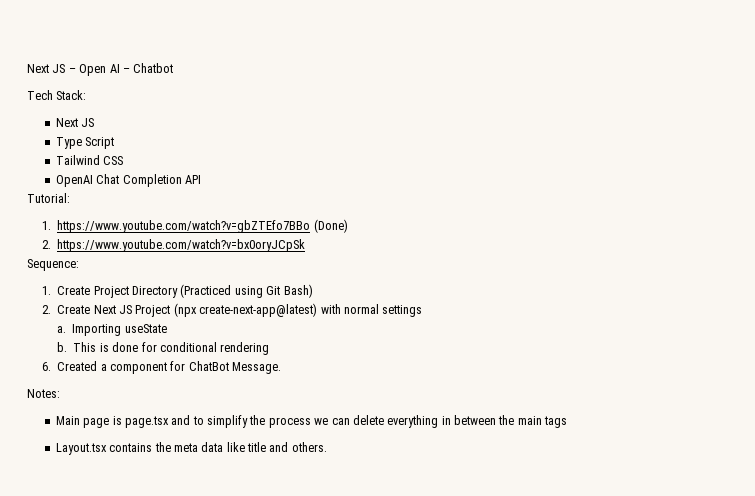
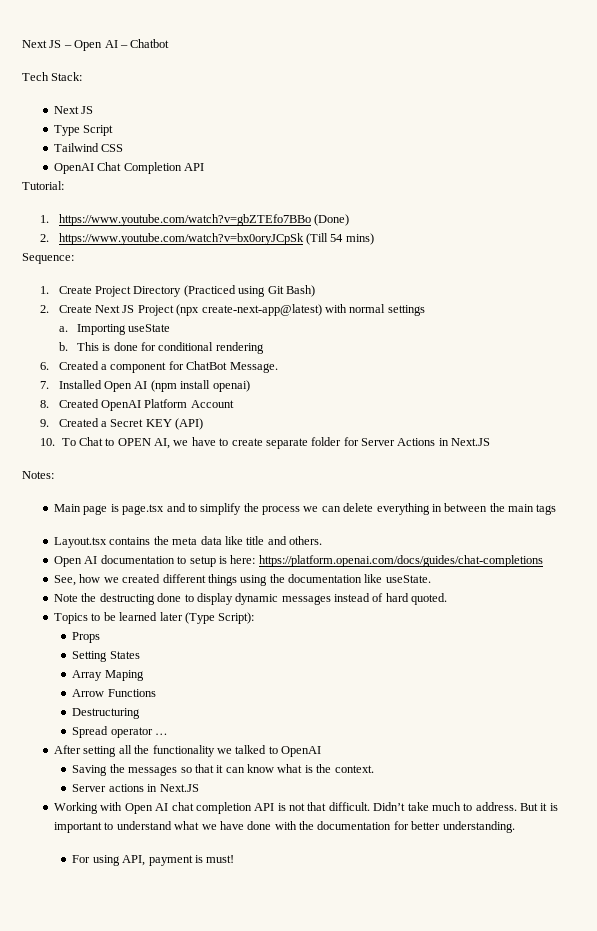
(306, 245) none -> [306,233,374,245] (Till 54 mins)
(282, 368) none -> [40,380,250,392] [40,399,234,411] [40,418,204,430] [40,437,491,449] // 7. Installed Open AI (npm install openai) // 8. Created OpenAI Platform Account // 9. Created a Secret KEY (API) // 10. To Chat to OPEN AI, we have to create separate folder for Server Actions in Next.JS
(327, 447) none -> [54,555,543,567] [54,574,431,586] [54,593,448,605] [54,612,255,624] [72,632,101,643] [72,651,140,662] [72,670,144,681] [72,689,156,697] [72,708,141,719] [72,726,169,738] [54,745,322,757] [72,764,374,776] [72,784,199,792] [54,802,558,814] [54,821,515,833] [72,855,235,866] // Open AI documentation to setup is here: https://platform.openai.com/docs/guides/chat-completions // See, how we created different things using the documentation like useState. // Note the destructing done to display dynamic messages instead of hard quoted. // Topics to be learned later (Type Script): // Props // Setting States // Array Maping // Arrow Functions // Destructuring // Spread operator … // After setting all the functionality we talked to OpenAI // Saving the messages so that it can know what is the context. // Server actions in Next.JS // Working with Open AI chat completion API is not that difficult. Didn’t take much to address. But it is important to understand what we have done with the documentation for better understanding. // For using API, payment is must!

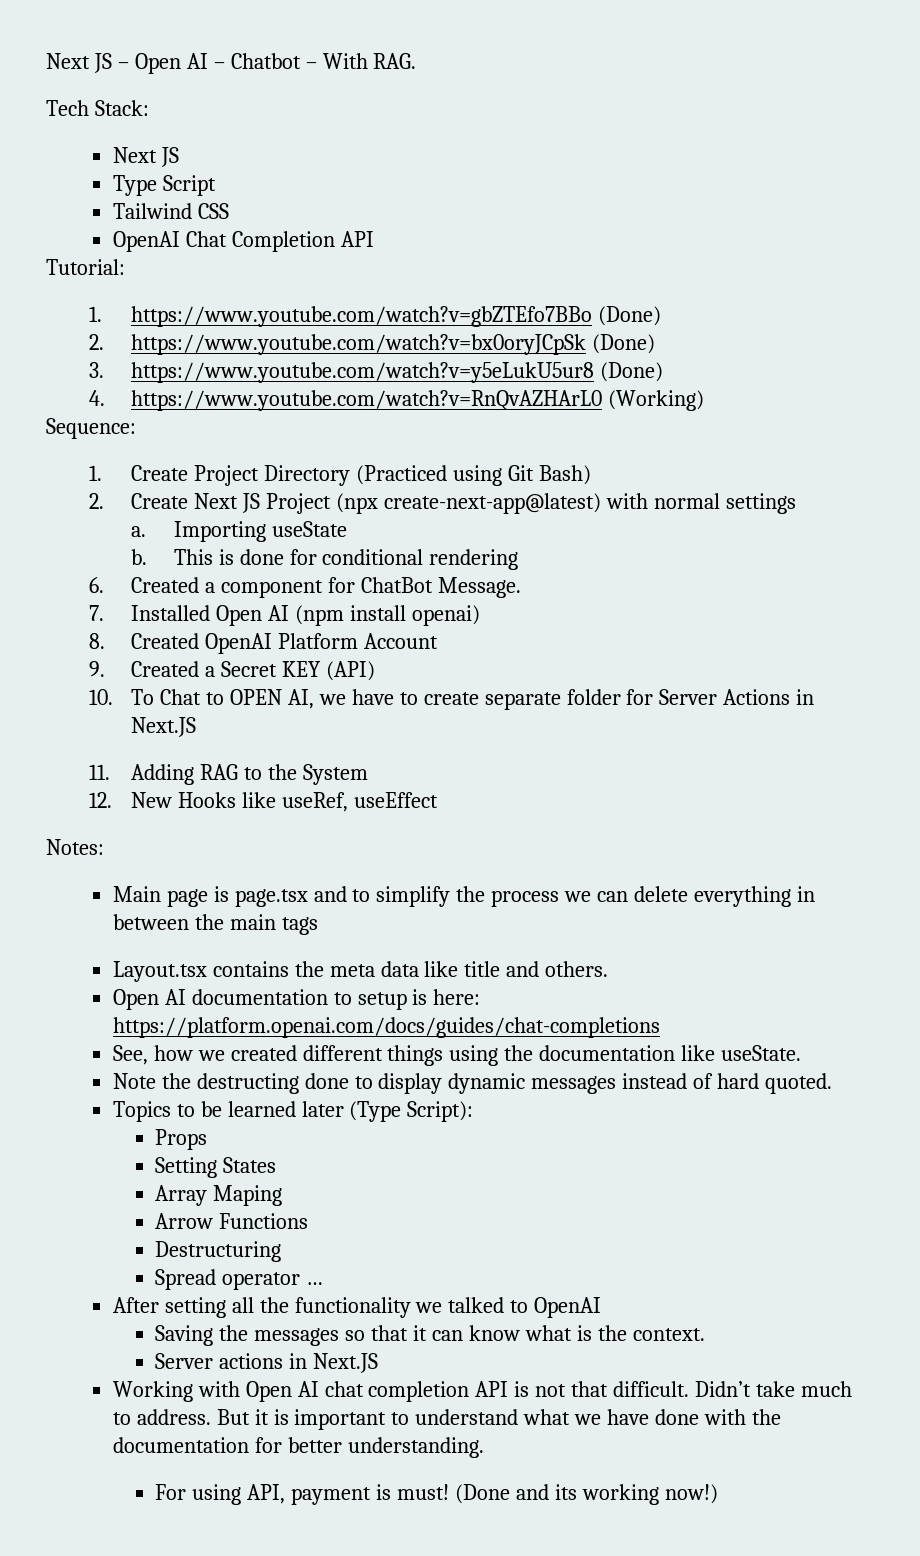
(170, 43) none -> [305,53,417,69] – With RAG.
[306,233,374,245] (Till 54 mins) -> [592,334,656,354] [88,362,664,383] [88,390,705,411] (Done) // 3. https://www.youtube.com/watch?v=y5eLukU5ur8 (Done) // 4. https://www.youtube.com/watch?v=RnQvAZHArL0 (Working)
(491, 442) none -> [88,764,368,785] [88,792,438,812] // 11. Adding RAG to the System // 12. New Hooks like useRef, useEffect
(235, 859) none -> [454,1484,718,1505] (Done and its working now!)

